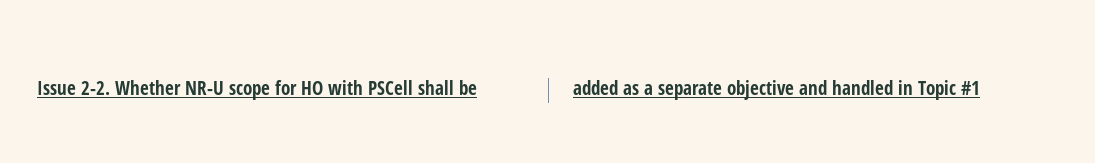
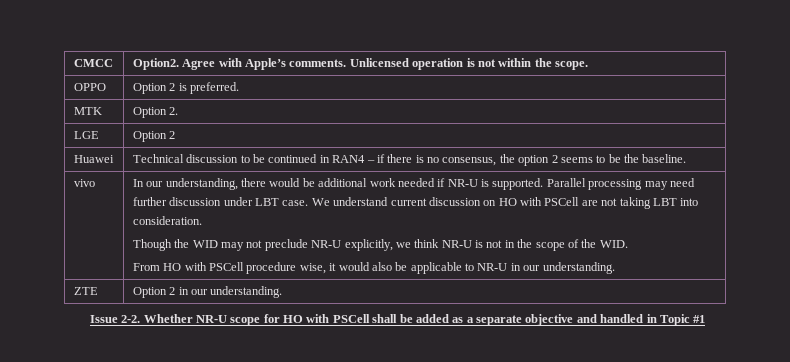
(37, 88) none -> [73,59,113,67] [132,58,589,70] [73,83,106,91] [132,82,240,94] [73,107,102,115] [132,107,179,118] [73,131,99,139] [132,131,176,142] [73,155,114,163] [132,154,687,166] [73,179,95,187] [132,178,695,190] [132,197,699,209] [132,216,202,225] [132,239,628,251] [132,262,615,274] [73,287,98,295] [132,286,283,298] CMCC | Option2. Agree with Apple’s comments. Unlicensed operation is not within the scope. // OPPO | Option 2 is preferred. // MTK | Option 2. // LGE | Option 2 // Huawei | Technical discussion to be continued in RAN4 – if there is no consensus, the option 2 seems to be the baseline. // vivo | In our understanding, there would be additional work needed if NR-U is supported. Parallel processing may need further discussion under LBT case. We understand current discussion on HO with PSCell are not taking LBT into consideration. // Though the WID may not preclude NR-U explicitly, we think NR-U is not in the scope of the WID. // From HO with PSCell procedure wise, it would also be applicable to NR-U in our understanding. // ZTE | Option 2 in our understanding. //

